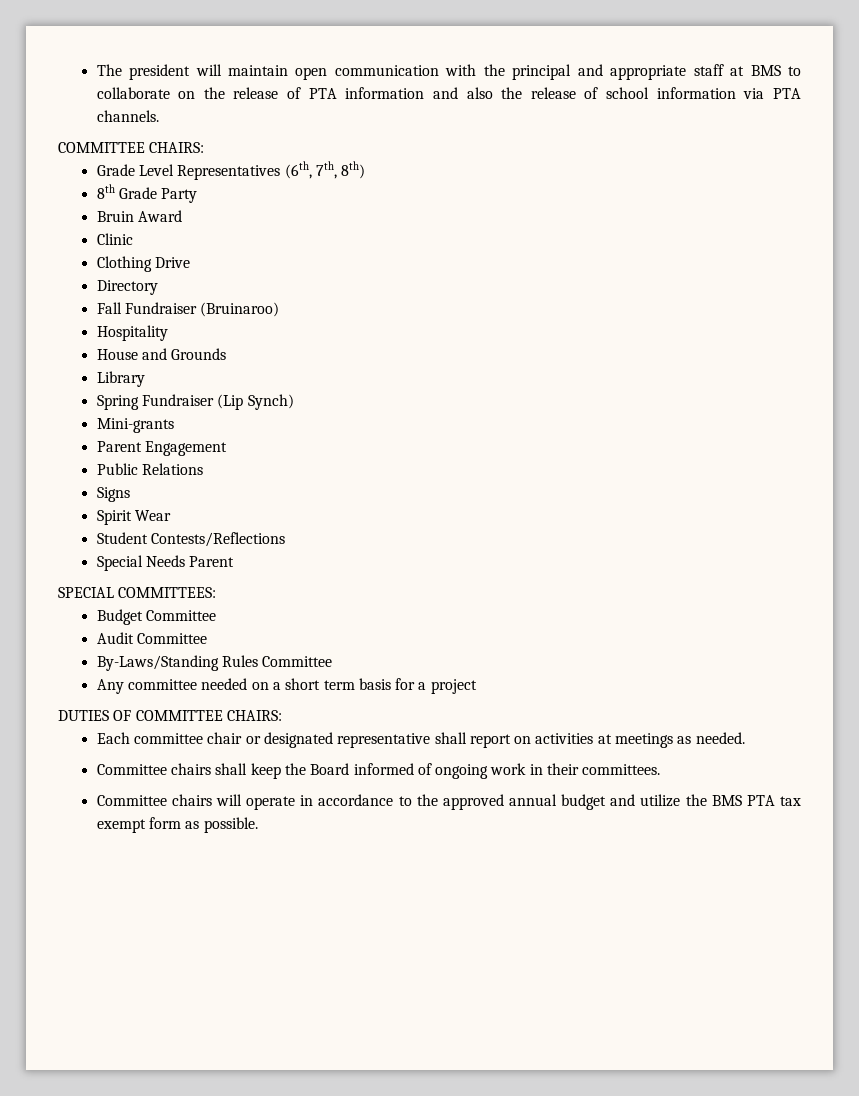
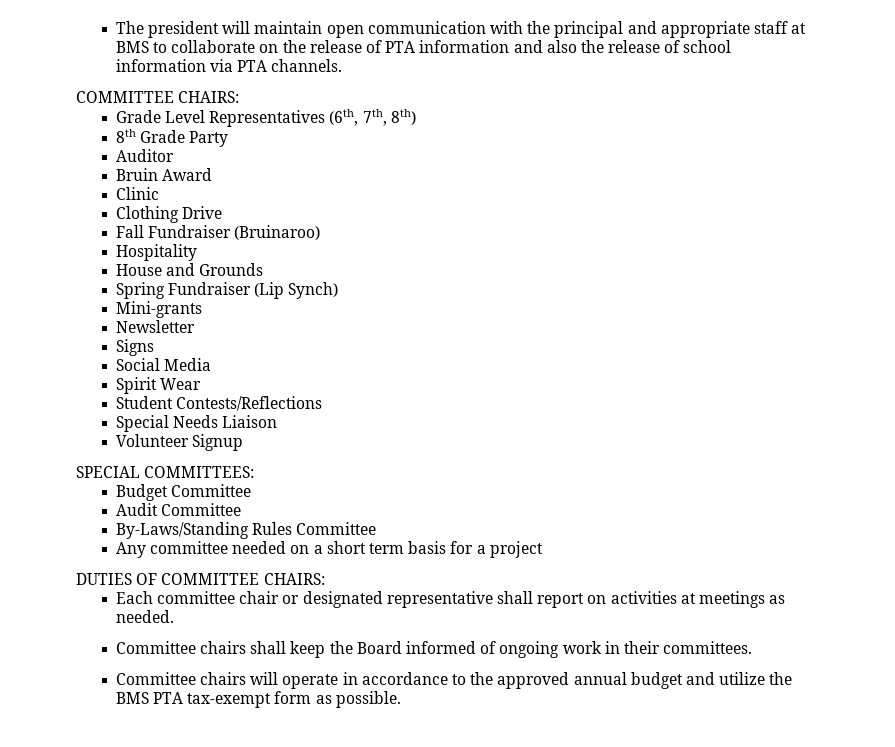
(198, 195) none -> [115,149,174,162] // Auditor
[96,280,158,295] // Directory -> (223, 212) none
[96,371,145,387] // Library -> (264, 269) none
[96,441,227,456] [96,463,203,475] Parent Engagement // Public Relations -> [115,320,195,333] Newsletter
(130, 494) none -> [115,358,212,371] // Social Media
[189,556,235,567] Parent -> [222,415,278,428] [115,434,244,451] Liaison // Volunteer Signup
[779,796,801,806] [96,819,146,833] tax exempt -> [187,693,272,708] tax-exempt

